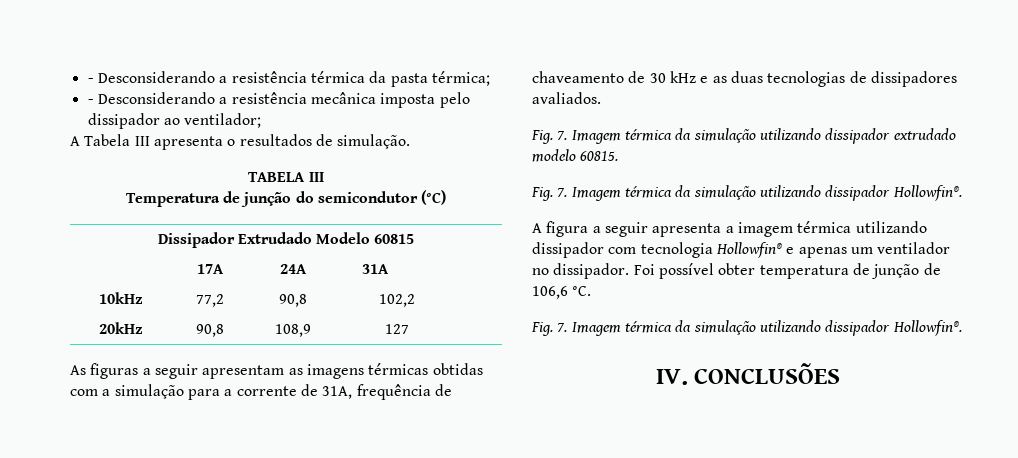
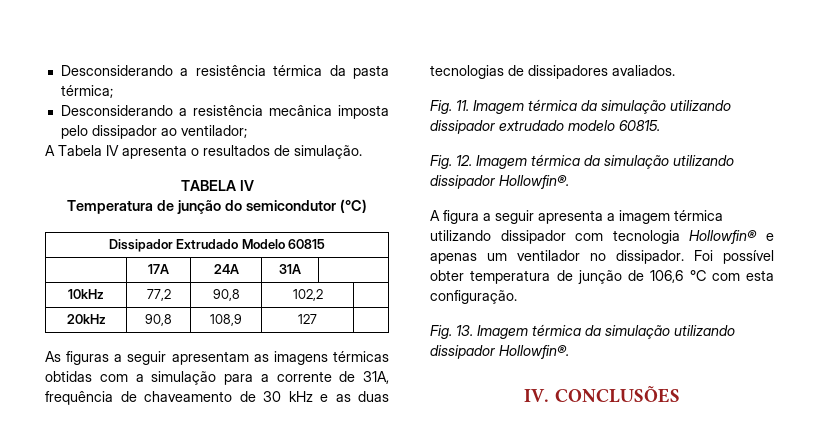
[87,78,94,83] - -> (60, 70) none
[87,99,94,104] - -> (113, 91) none
[134,136,150,146] III -> [106,145,119,156] IV
[308,172,324,182] III -> [239,180,254,191] IV
[557,131,568,140] 7. -> [456,100,469,111] 11.
[557,188,568,197] 7. -> [456,155,472,166] 12.
[572,286,592,296] [531,322,568,336] °C. // Fig. 7. -> [689,270,774,281] [430,290,517,304] [430,325,473,339] °C com esta configuração. // Fig. 13.

